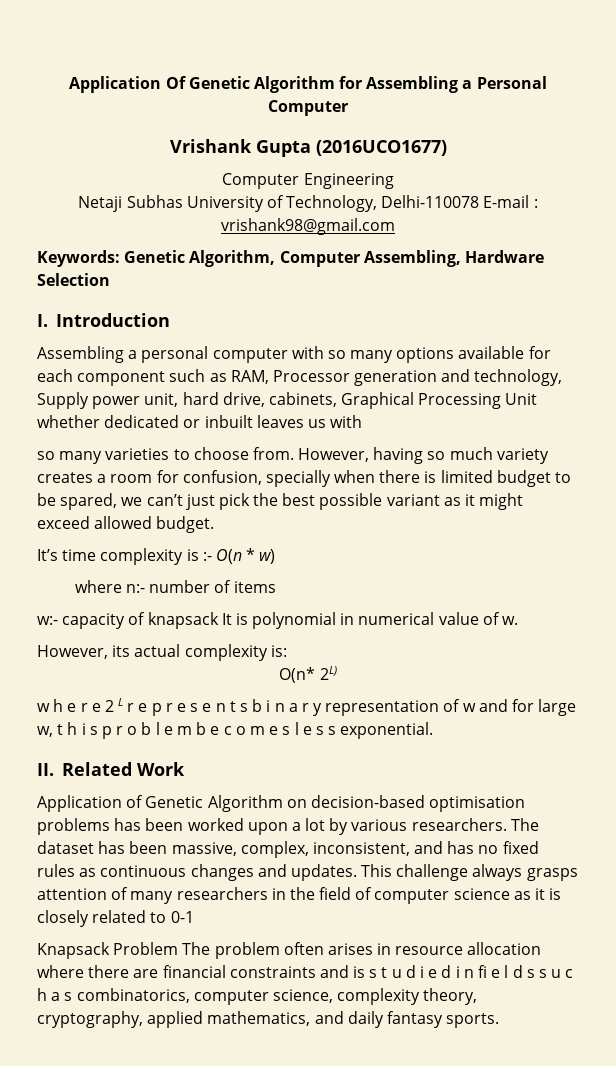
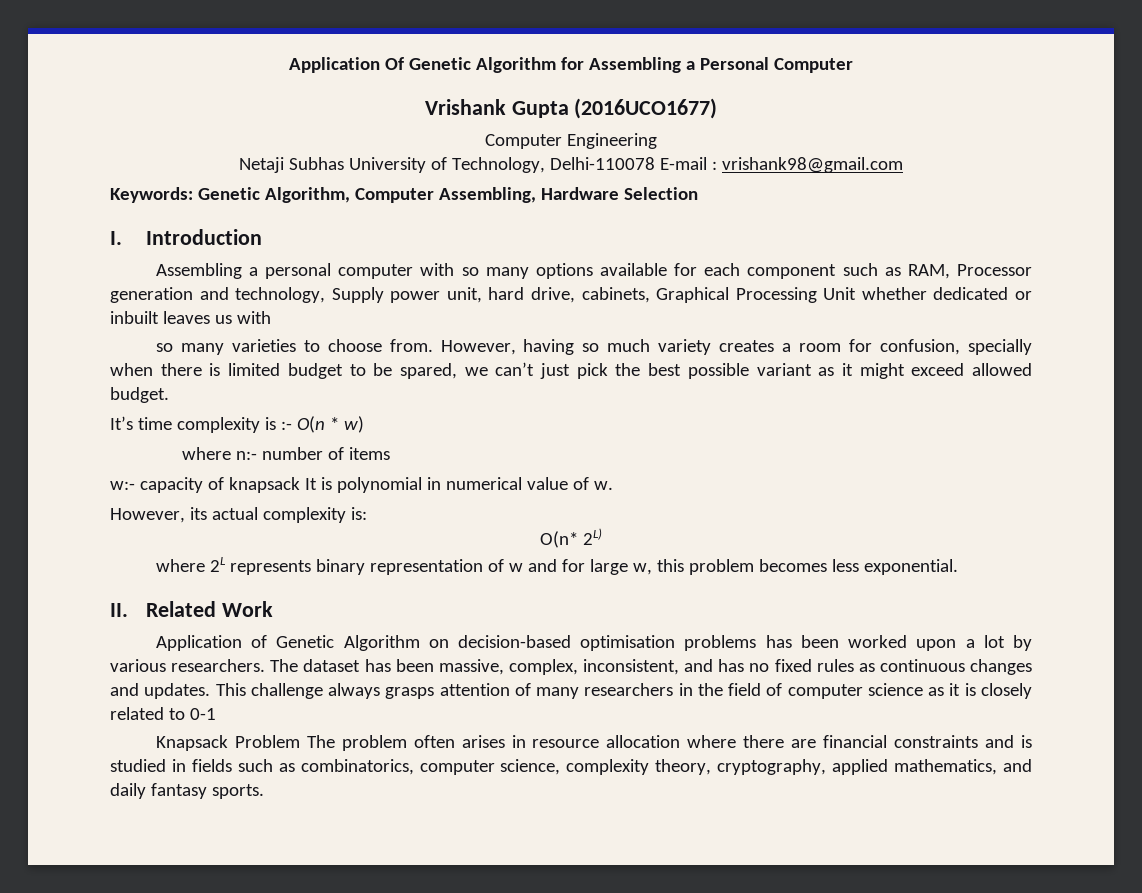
[37,698,323,716] w h e r e 2 L r e p r e s e n t s b i n a r y -> [155,557,365,575] where 2L represents binary
[57,722,337,739] t h i s p r o b l e m b e c o m e s l e s s -> [656,559,859,575] this problem becomes less
[369,965,574,978] [37,988,73,1001] s t u d i e d i n fi e l d s s u c h a s -> [110,759,295,772] studied in fields such as

